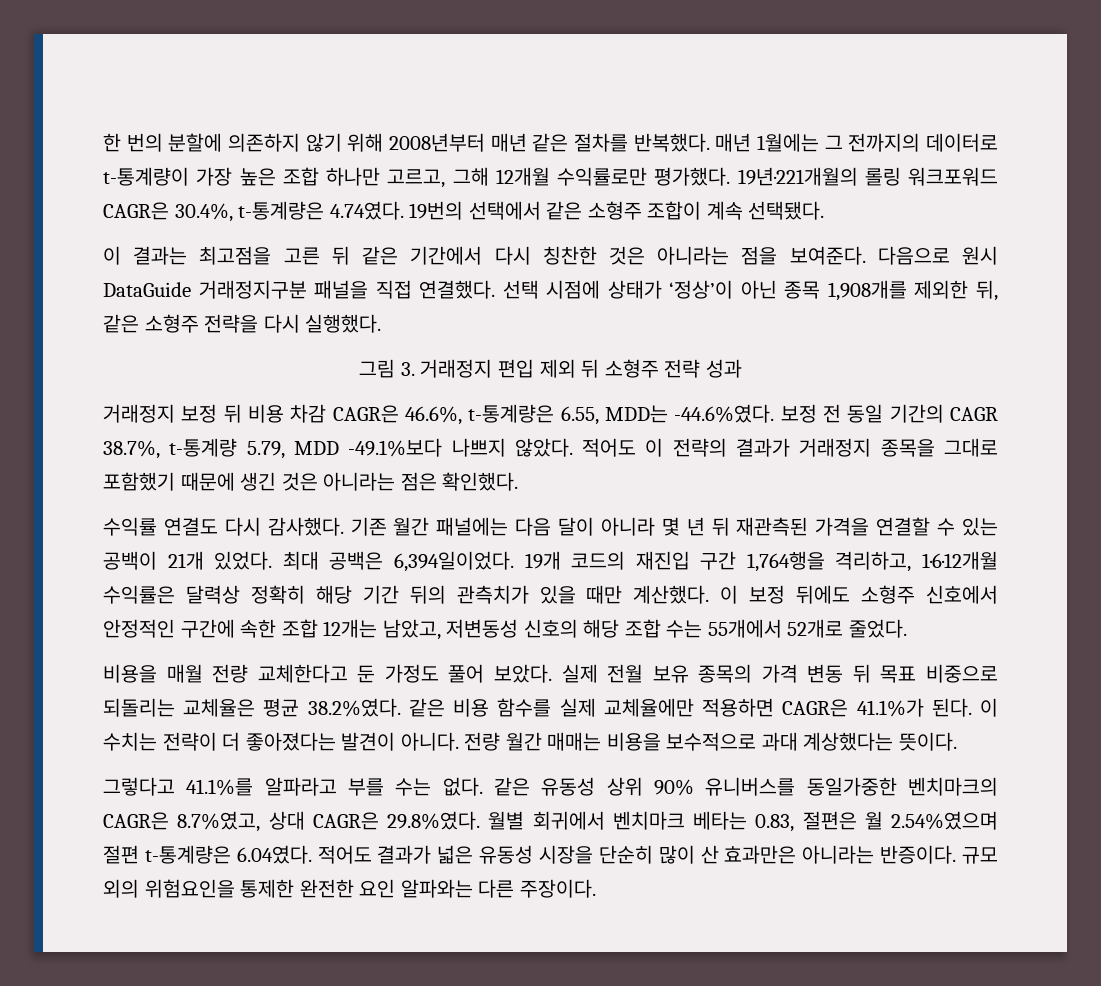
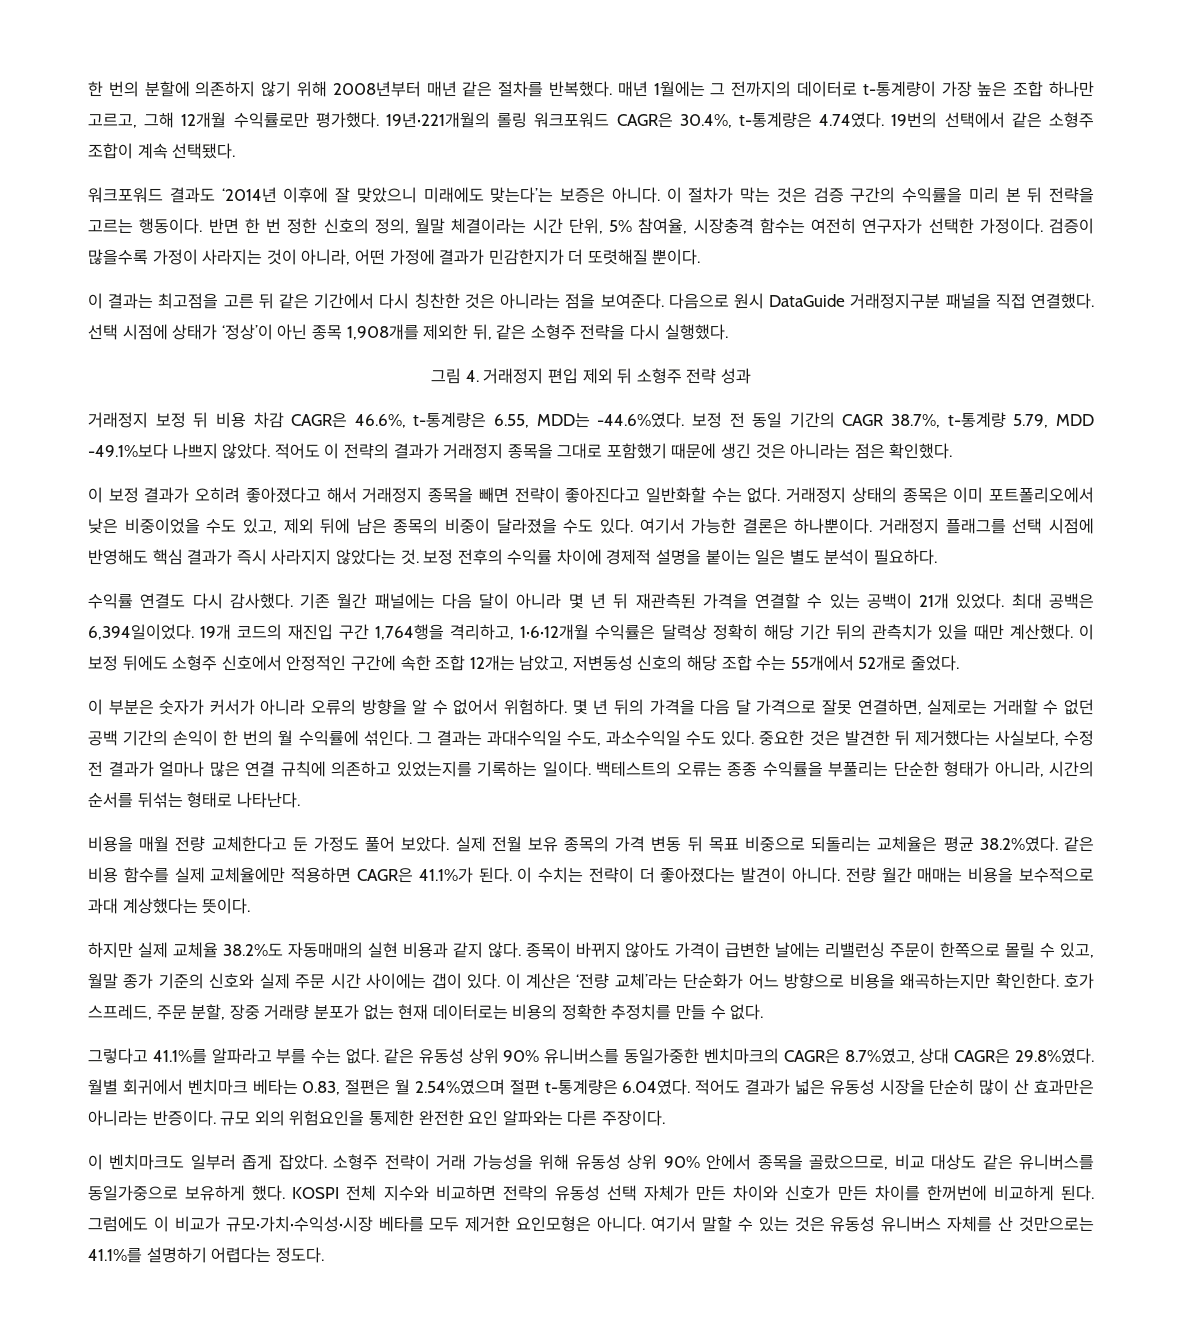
(825, 210) none -> [88,187,1094,203] [88,218,1094,234] [88,249,701,265] // 워크포워드 결과도 ‘2014년 이후에 잘 맞았으니 미래에도 맞는다’는 보증은 아니다. 이 절차가 막는 것은 검증 구간의 수익률을 미리 본 뒤 전략을 고르는 행동이다. 반면 한 번 정한 신호의 정의, 월말 체결이라는 시간 단위, 5% 참여율, 시장충격 함수는 여전히 연구자가 선택한 가정이다. 검증이 많을수록 가정이 사라지는 것이 아니라, 어떤 가정에 결과가 민감한지가 더 또렷해질 뿐이다.
[400,362,415,376] 3. -> [465,370,479,382] 4.
(519, 481) none -> [88,487,1094,503] [88,518,1095,534] [88,549,938,565] // 이 보정 결과가 오히려 좋아졌다고 해서 거래정지 종목을 빼면 전략이 좋아진다고 일반화할 수는 없다. 거래정지 상태의 종목은 이미 포트폴리오에서 낮은 비중이었을 수도 있고, 제외 뒤에 남은 종목의 비중이 달라졌을 수도 있다. 여기서 가능한 결론은 하나뿐이다. 거래정지 플래그를 선택 시점에 반영해도 핵심 결과가 즉시 사라지지 않았다는 것. 보정 전후의 수익률 차이에 경제적 설명을 붙이는 일은 별도 분석이 필요하다.
(907, 628) none -> [88,699,1094,715] [88,730,1094,746] [88,761,1094,777] [88,792,300,808] // 이 부분은 숫자가 커서가 아니라 오류의 방향을 알 수 없어서 위험하다. 몇 년 뒤의 가격을 다음 달 가격으로 잘못 연결하면, 실제로는 거래할 수 없던 공백 기간의 손익이 한 번의 월 수익률에 섞인다. 그 결과는 과대수익일 수도, 과소수익일 수도 있다. 중요한 것은 발견한 뒤 제거했다는 사실보다, 수정 전 결과가 얼마나 많은 연결 규칙에 의존하고 있었는지를 기록하는 일이다. 백테스트의 오류는 종종 수익률을 부풀리는 단순한 형태가 아니라, 시간의 순서를 뒤섞는 형태로 나타난다.
(957, 741) none -> [88,942,1095,958] [88,973,1095,989] [88,1004,764,1020] // 하지만 실제 교체율 38.2%도 자동매매의 실현 비용과 같지 않다. 종목이 바뀌지 않아도 가격이 급변한 날에는 리밸런싱 주문이 한쪽으로 몰릴 수 있고, 월말 종가 기준의 신호와 실제 주문 시간 사이에는 갭이 있다. 이 계산은 ‘전량 교체’라는 단순화가 어느 방향으로 비용을 왜곡하는지만 확인한다. 호가 스프레드, 주문 분할, 장중 거래량 분포가 없는 현재 데이터로는 비용의 정확한 추정치를 만들 수 없다.
(596, 888) none -> [88,1154,1095,1170] [88,1185,1094,1201] [88,1216,1095,1232] [88,1247,324,1263] // 이 벤치마크도 일부러 좁게 잡았다. 소형주 전략이 거래 가능성을 위해 유동성 상위 90% 안에서 종목을 골랐으므로, 비교 대상도 같은 유니버스를 동일가중으로 보유하게 했다. KOSPI 전체 지수와 비교하면 전략의 유동성 선택 자체가 만든 차이와 신호가 만든 차이를 한꺼번에 비교하게 된다. 그럼에도 이 비교가 규모·가치·수익성·시장 베타를 모두 제거한 요인모형은 아니다. 여기서 말할 수 있는 것은 유동성 유니버스 자체를 산 것만으로는 41.1%를 설명하기 어렵다는 정도다.

